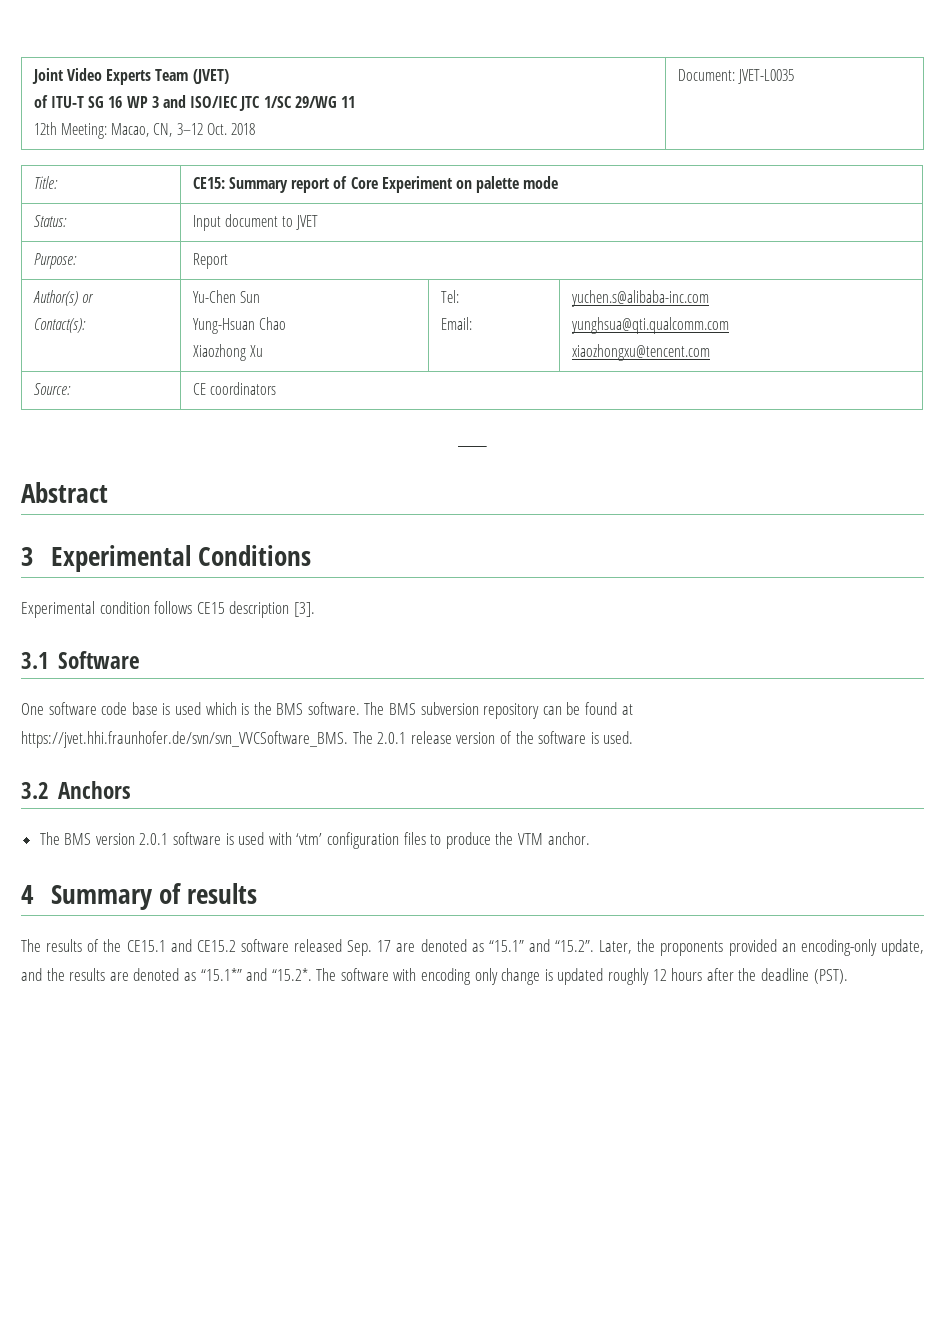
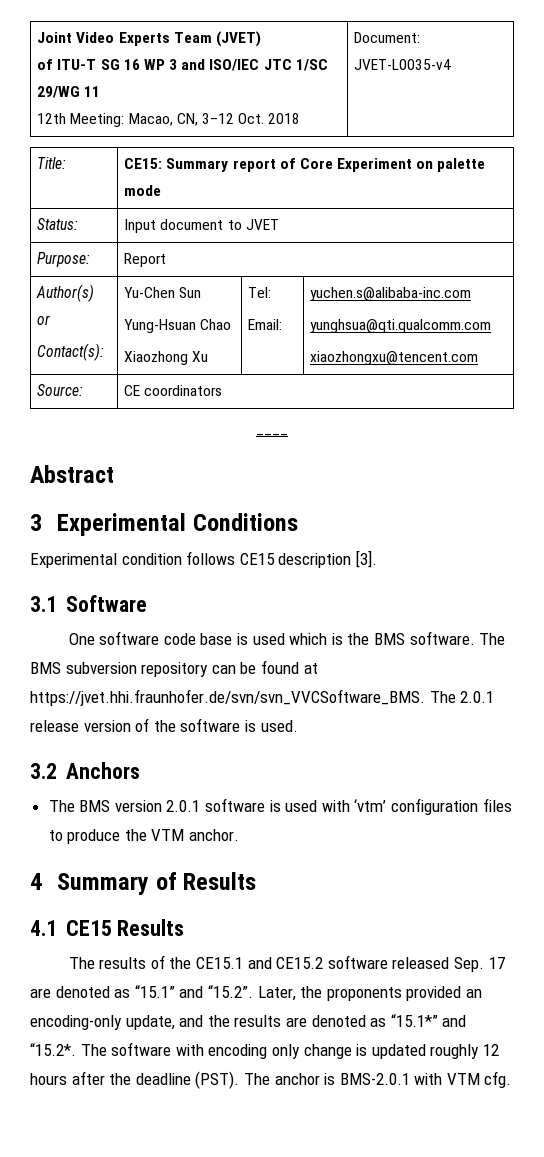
[738,69,795,84] JVET-L0035 -> [354,59,452,70] JVET-L0035-v4
[187,883,258,904] results -> [183,872,257,890] [30,919,185,936] Results // 4.1 CE15 Results
(848, 976) none -> [243,1071,512,1088] The anchor is BMS-2.0.1 with VTM cfg.

